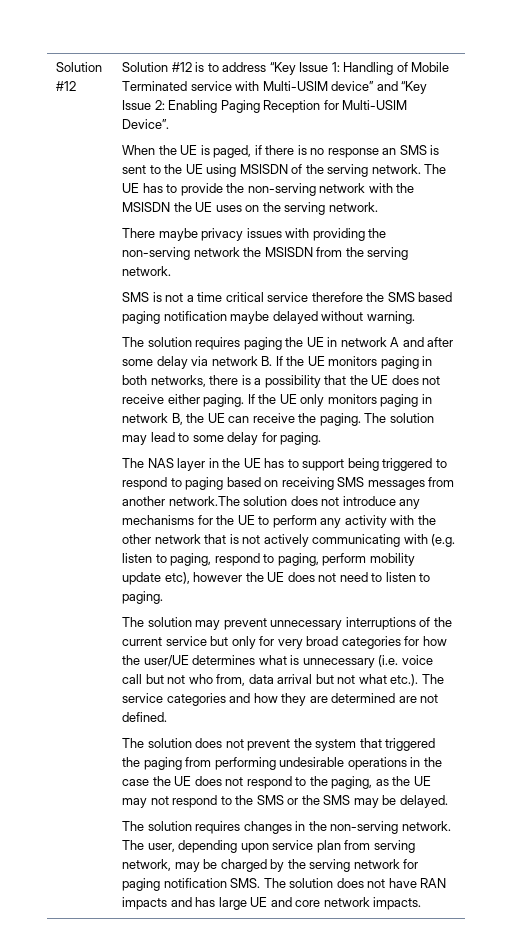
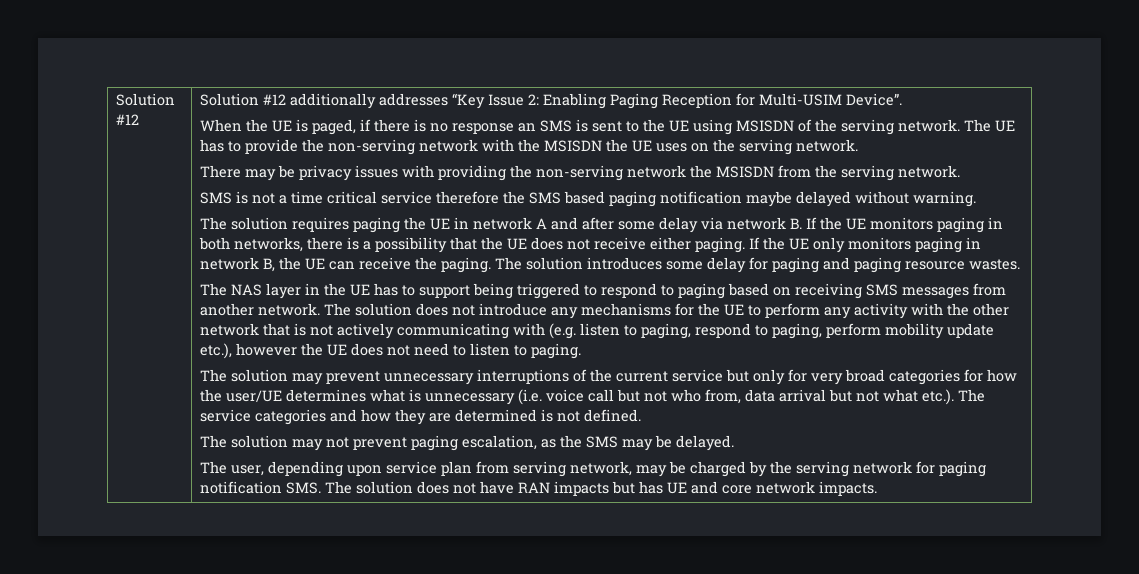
[195,62,450,75] [122,81,398,91] is to address “Key Issue 1: Handling of Mobile Terminated service with Multi-USIM device” and -> [290,93,449,109] additionally addresses
[158,228,198,241] maybe -> [245,165,296,181] may be
[122,432,322,445] may lead to some delay for paging. -> [587,257,1021,273] introduces some delay for paging and paging resource wastes.
[168,496,240,506] network.The -> [258,303,352,316] network. The
[164,572,190,584] etc), -> [200,343,233,359] etc.),
[398,696,417,703] are -> [541,409,554,422] is
[195,738,223,748] does -> [292,439,324,451] may
[293,738,436,751] [122,757,442,770] [122,776,431,789] [122,795,299,808] the system that triggered the paging from performing undesirable operations in the case the UE does not respond to the paging, as the UE may not respond to the SMS or -> [411,435,557,451] paging escalation, as
[147,821,451,834] [122,840,145,850] solution requires changes in the non-serving network. The -> (228, 467) none
[170,897,247,910] and has large -> [612,481,664,494] but has

